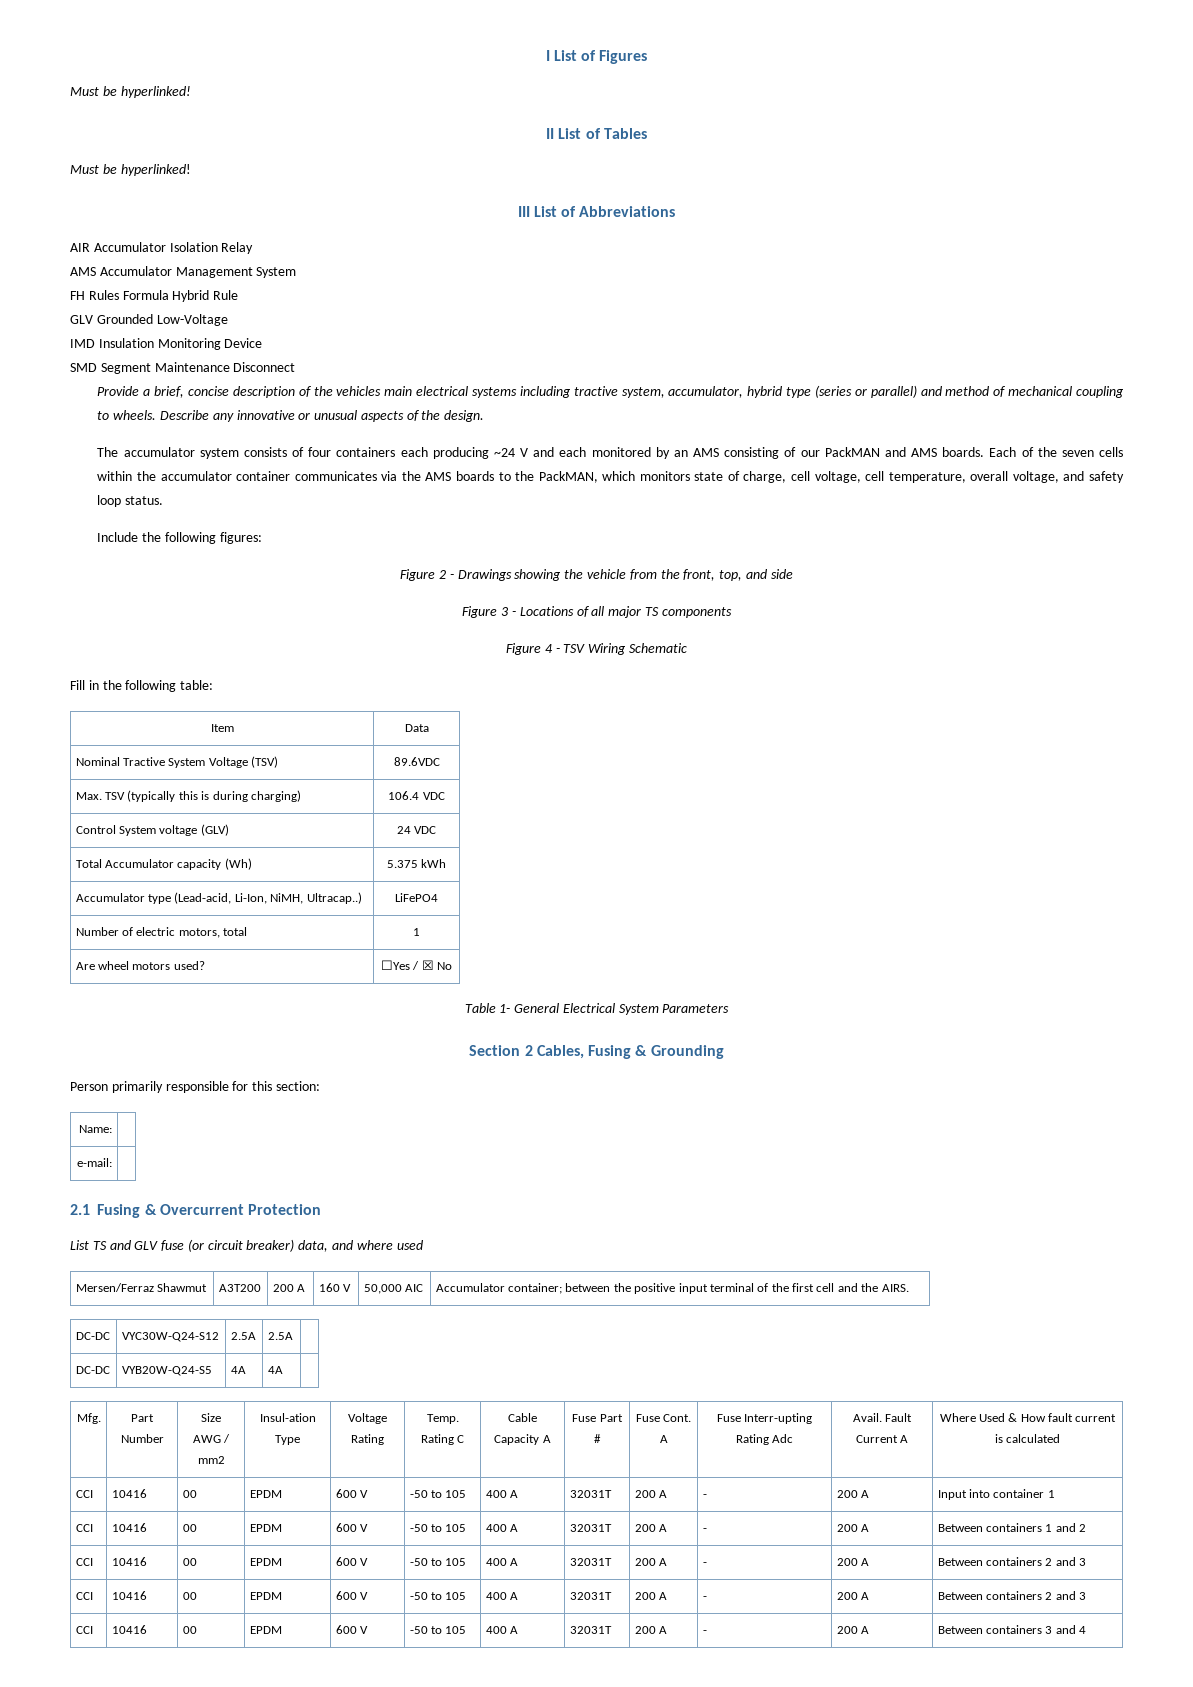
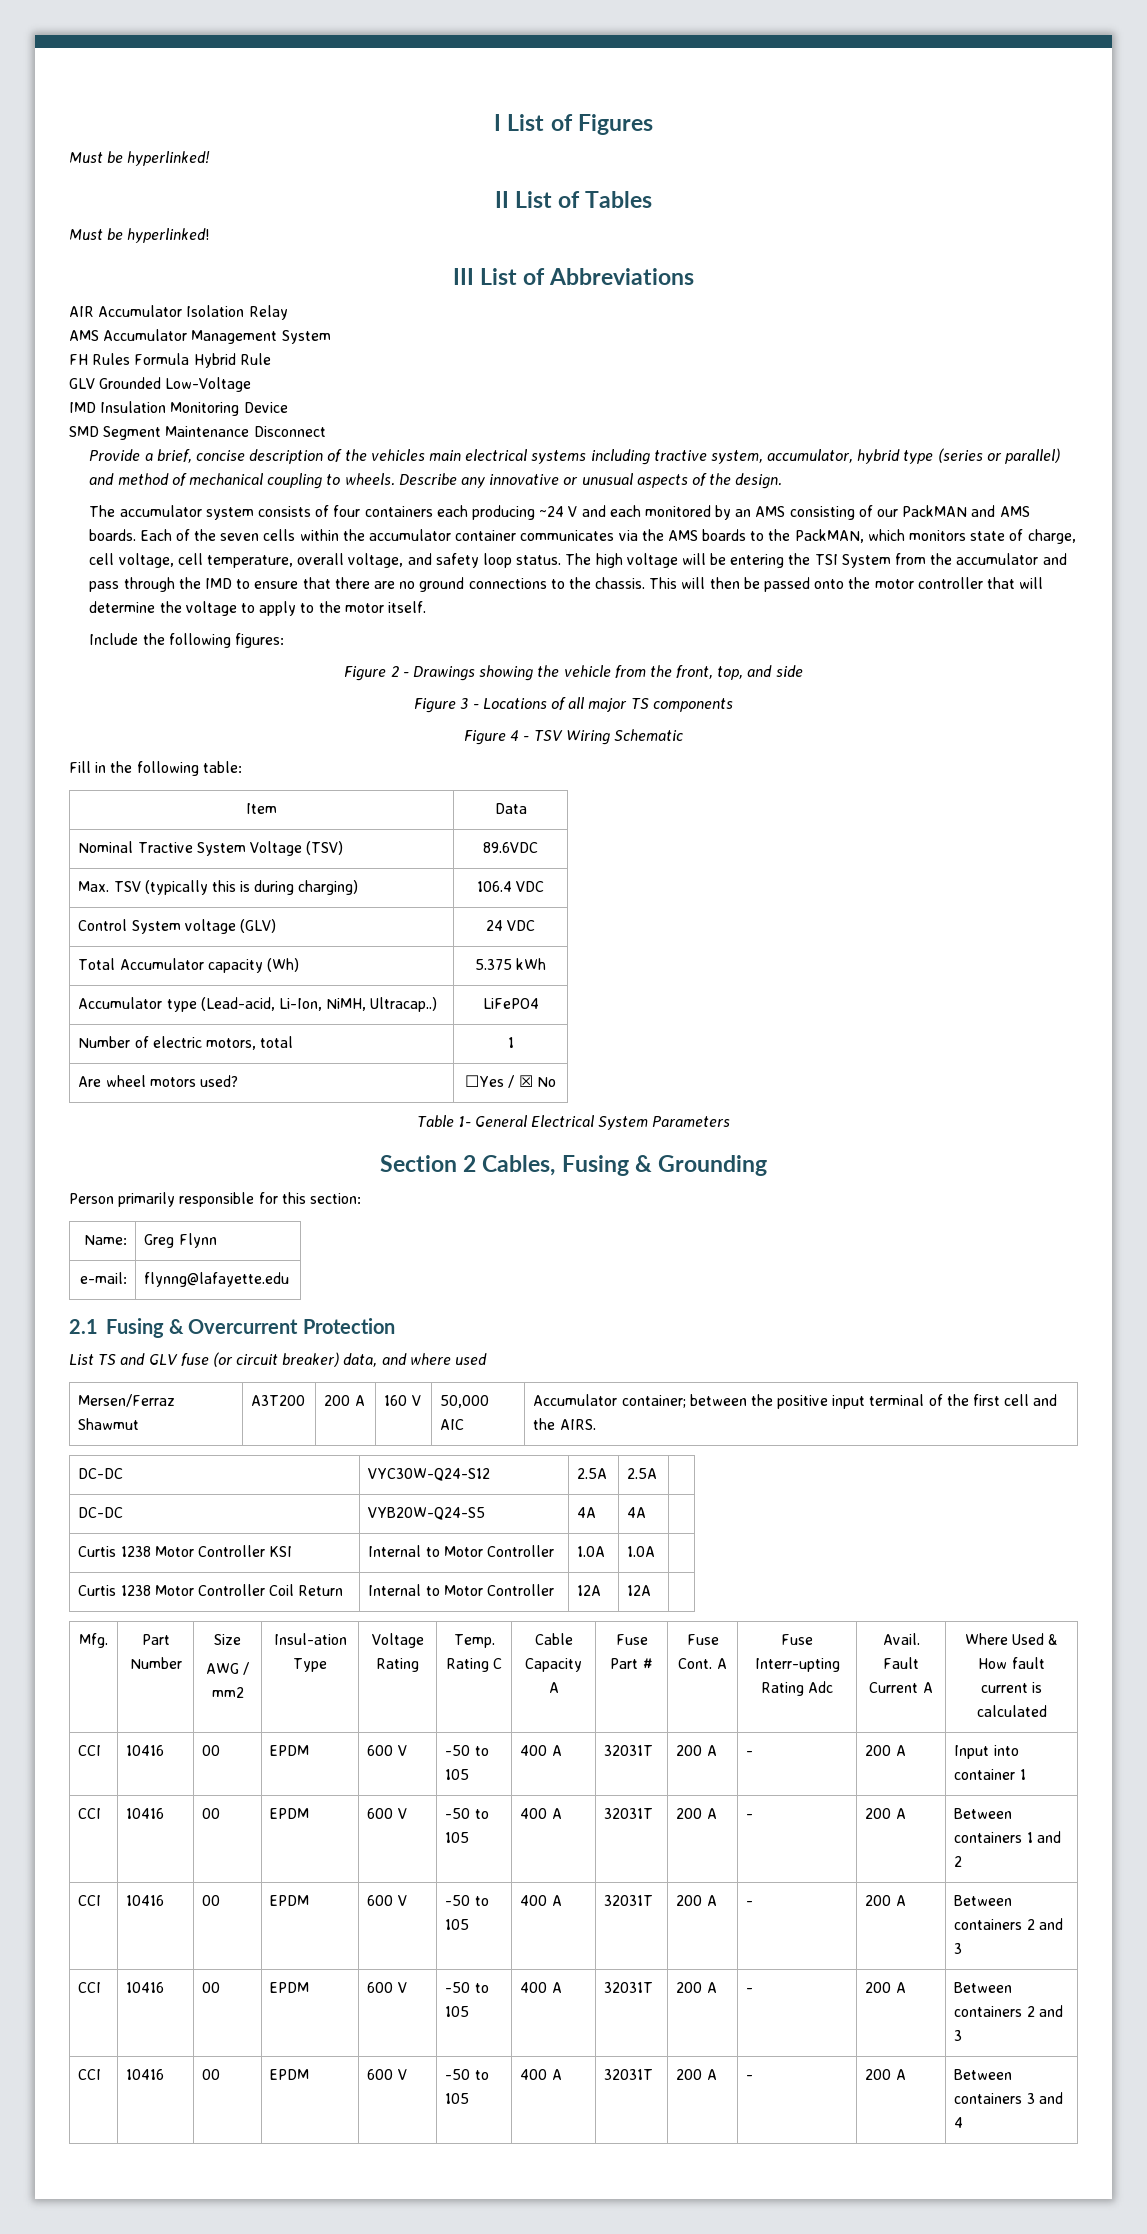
(164, 500) none -> [565,553,1067,568] [89,577,1044,592] [89,601,426,616] The high voltage will be entering the TSI System from the accumulator and pass through the IMD to ensure that there are no ground connections to the chassis. This will then be passed onto the motor controller that will determine the voltage to apply to the motor itself.
(113, 1129) none -> [144,1233,217,1248] Greg Flynn
(113, 1162) none -> [144,1272,290,1287] flynng@lafayette.edu
(283, 1370) none -> [78,1545,293,1557] [368,1545,554,1557] [577,1546,606,1557] [627,1546,656,1557] [78,1584,344,1596] [368,1584,554,1596] [577,1585,602,1596] [627,1585,652,1596] // Curtis 1238 Motor Controller KSI | Internal to Motor Controller | 1.0A | 1.0A | // Curtis 1238 Motor Controller Coil Return | Internal to Motor Controller | 12A | 12A |

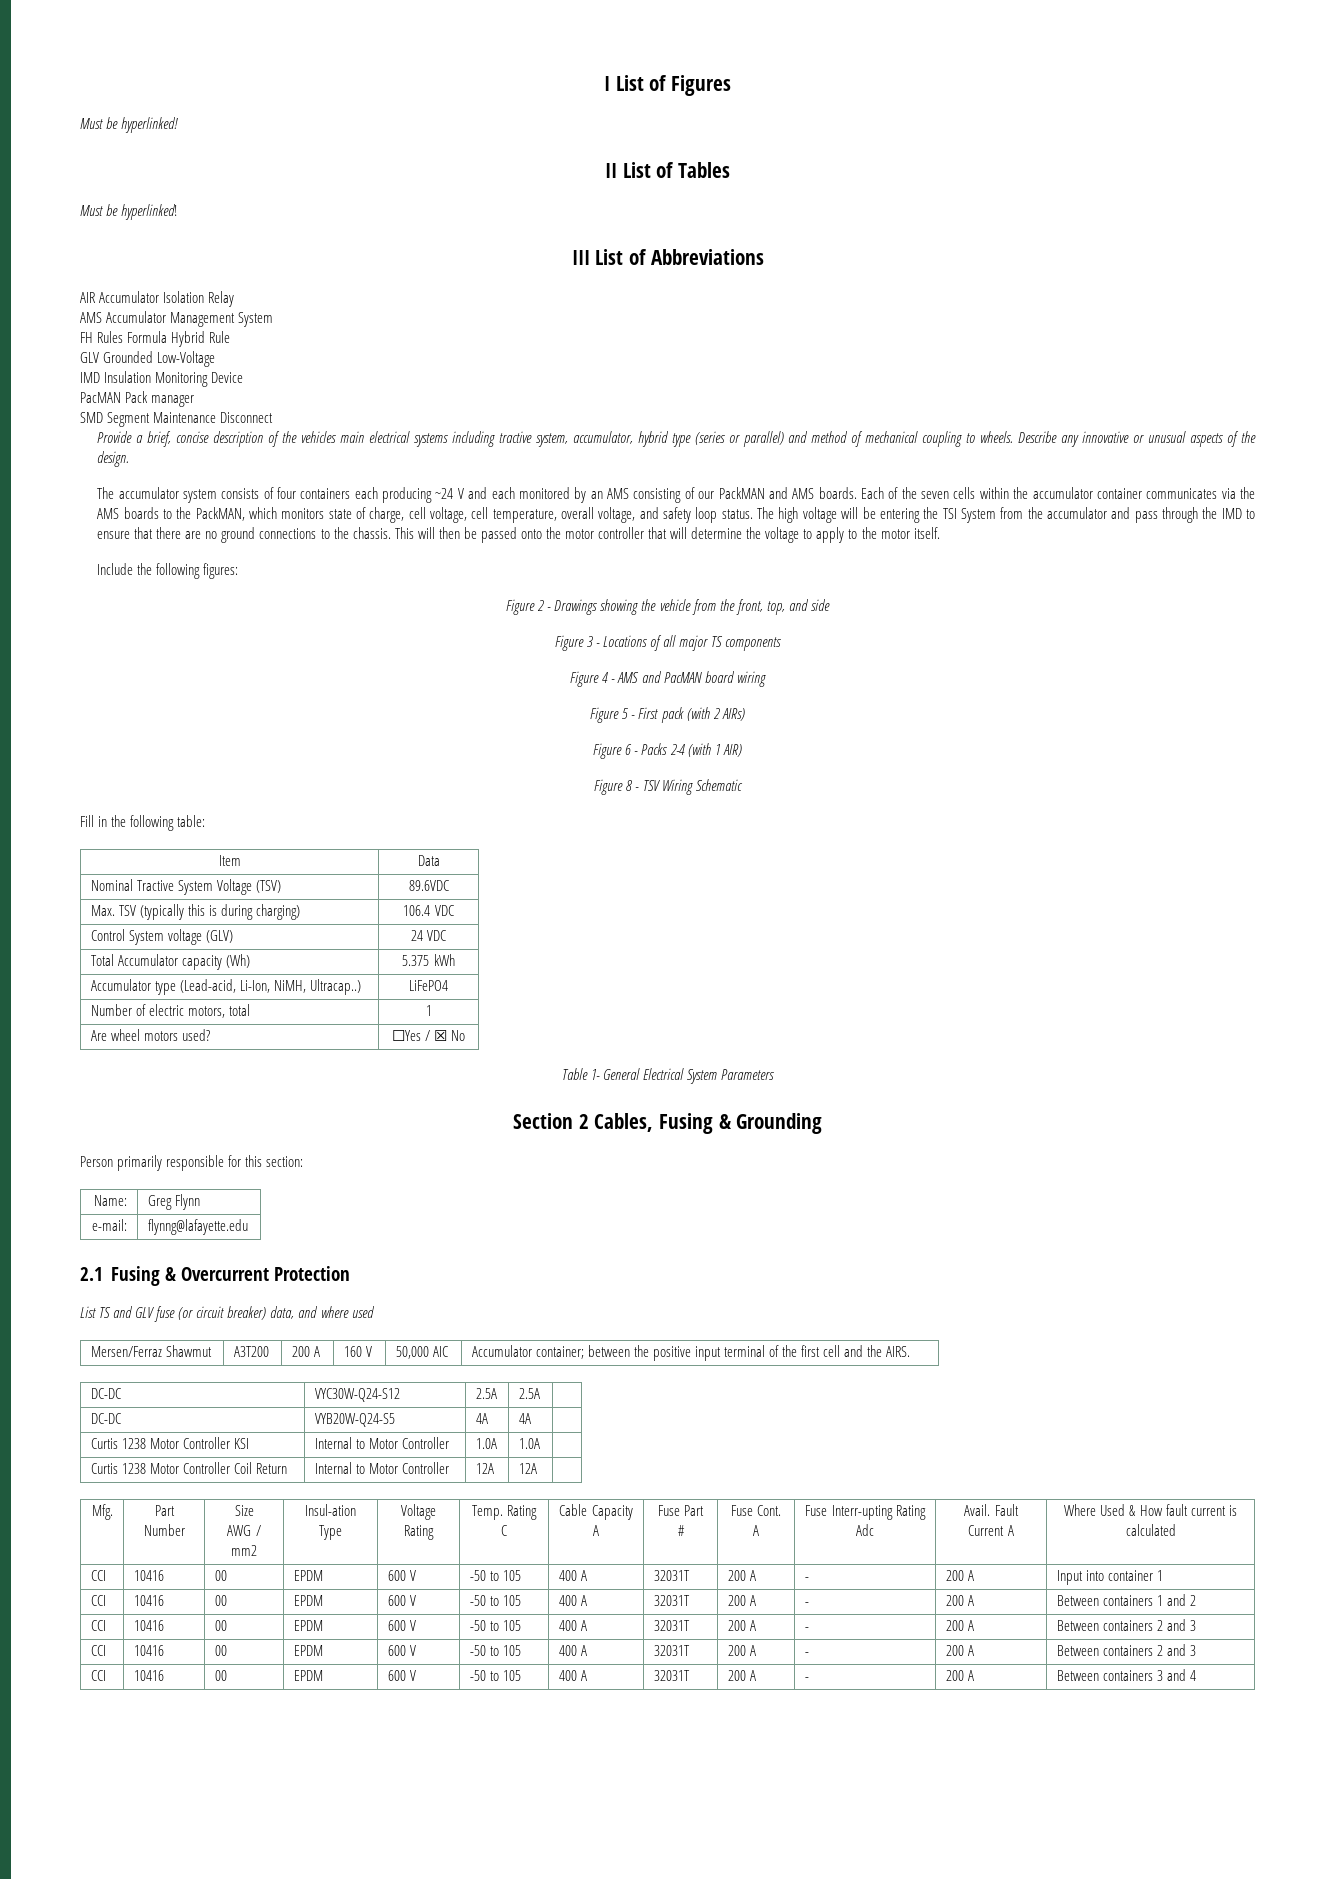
(288, 407) none -> [80,391,195,407] // PacMAN Pack manager
(530, 738) none -> [617,671,767,687] [590,707,745,723] [593,743,742,759] [594,779,640,795] AMS and PacMAN board wiring // Figure 5 - First pack (with 2 AIRs) // Figure 6 - Packs 2-4 (with 1 AIR) // Figure 8 -

